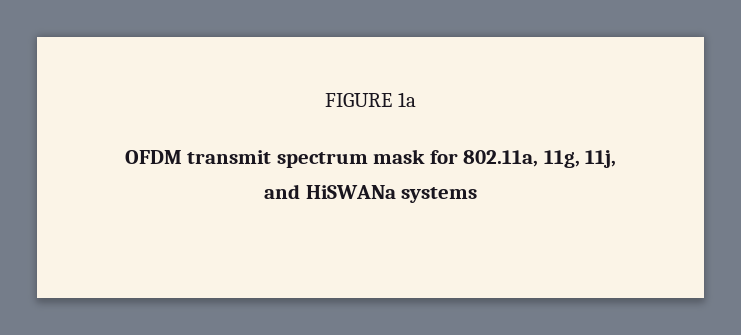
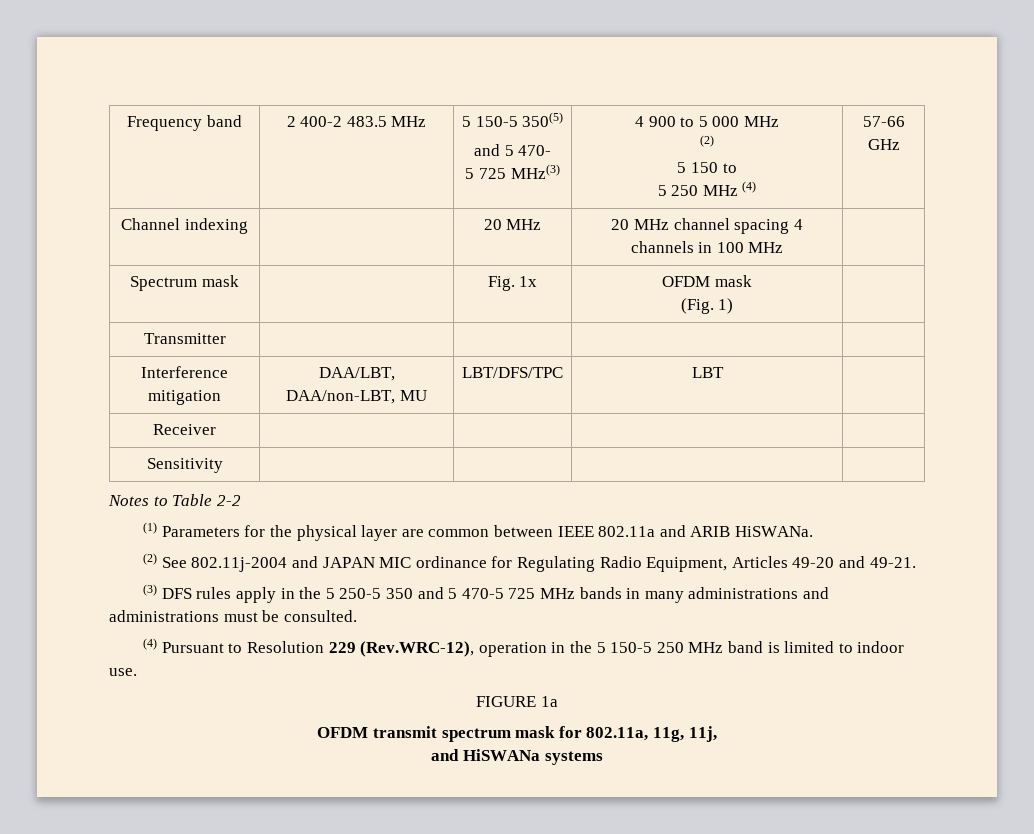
(325, 100) none -> [127,115,242,131] [286,116,427,127] [461,112,564,127] [473,144,552,156] [465,164,560,179] [635,116,779,127] [700,135,714,147] [677,162,737,173] [657,181,757,196] [862,116,905,127] [867,139,900,150] [121,218,248,234] [483,219,542,230] [611,218,803,234] [630,241,784,253] [130,275,239,291] [487,276,538,291] [662,275,752,287] [680,298,734,314] [143,333,226,344] [141,366,228,378] [148,390,221,405] [318,367,395,381] [286,390,427,404] [462,367,563,378] [691,367,724,378] [153,424,216,435] [146,458,223,473] [108,494,241,506] [143,522,813,541] [143,553,916,572] [143,584,829,603] [109,610,357,622] [143,638,905,657] [109,668,137,676] Frequency band | 2 400-2 483.5 MHz | 5 150-5 350(5) // and 5 470- // 5 725 MHz(3) | 4 900 to 5 000 MHz // (2) // 5 150 to // 5 250 MHz (4) | 57-66 GHz // Channel indexing | | 20 MHz | 20 MHz channel spacing 4 channels in 100 MHz | // Spectrum mask | | Fig. 1x | OFDM mask // (Fig. 1) | // Transmitter | | | | // Interference mitigation | DAA/LBT, DAA/non-LBT, MU | LBT/DFS/TPC | LBT | // Receiver | | | | // Sensitivity | | | | // Notes to Table 2-2 // (1) Parameters for the physical layer are common between IEEE 802.11a and ARIB HiSWANa. // (2) See 802.11j-2004 and JAPAN MIC ordinance for Regulating Radio Equipment, Articles 49-20 and 49-21. // (3) DFS rules apply in the 5 250-5 350 and 5 470-5 725 MHz bands in many administrations and administrations must be consulted. // (4) Pursuant to Resolution 229 (Rev.WRC-12), operation in the 5 150-5 250 MHz band is limited to indoor use. //

